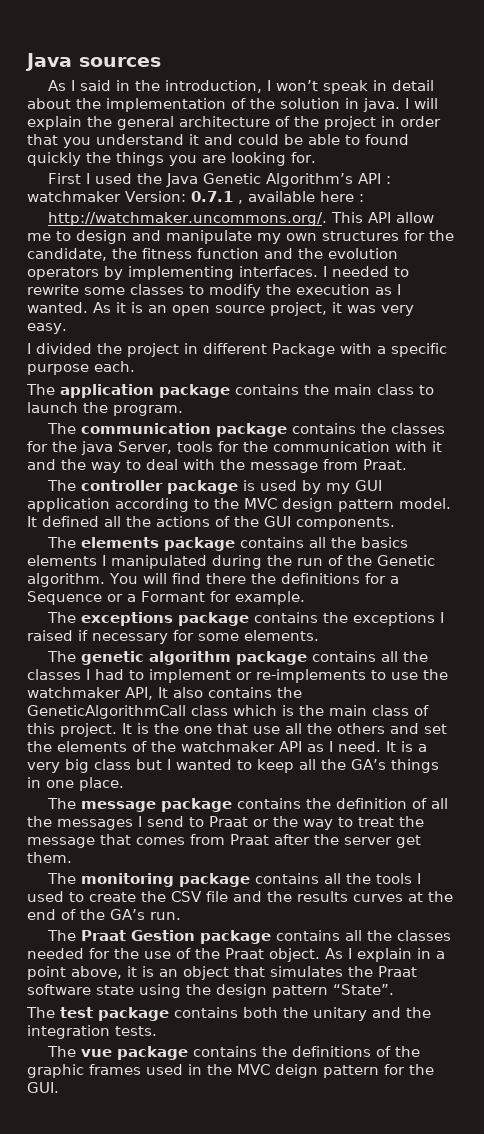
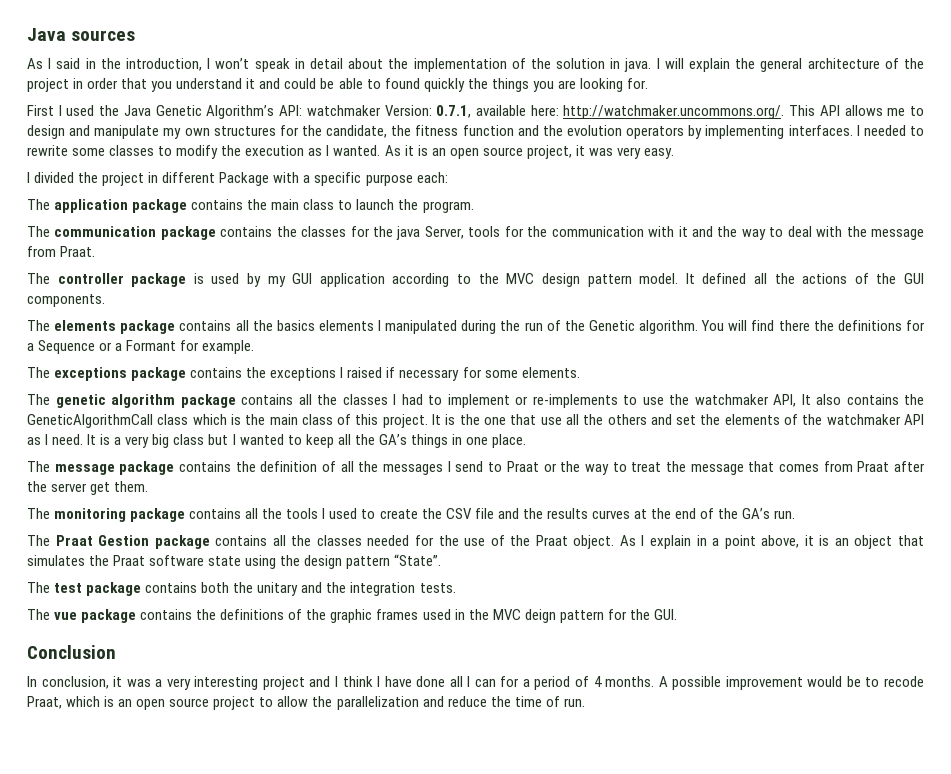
[358,173,392,184] [27,191,364,204] API : watchmaker Version: 0.7.1 , available here : // -> [279,105,559,118] API: watchmaker Version: 0.7.1, available here:
[396,212,435,223] allow -> [844,105,883,116] allows
[94,361,135,372] each. -> [416,172,448,183] each:
(59, 1087) none -> [27,645,116,659] [27,676,925,690] [27,696,585,710] // Conclusion // In conclusion, it was a very interesting project and I think I have done all I can for a period of 4 months. A possible improvement would be to recode Praat, which is an open source project to allow the parallelization and reduce the time of run.

